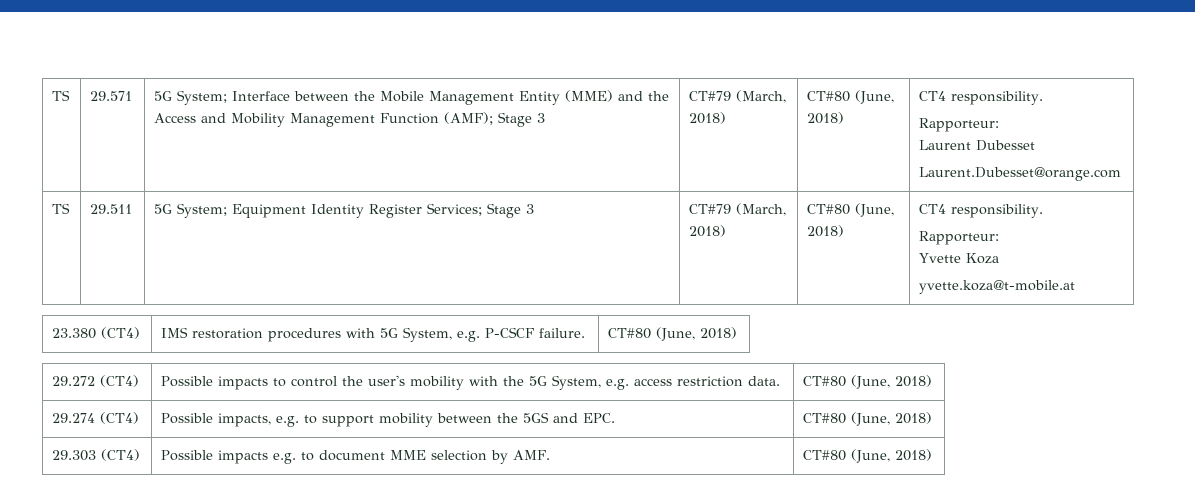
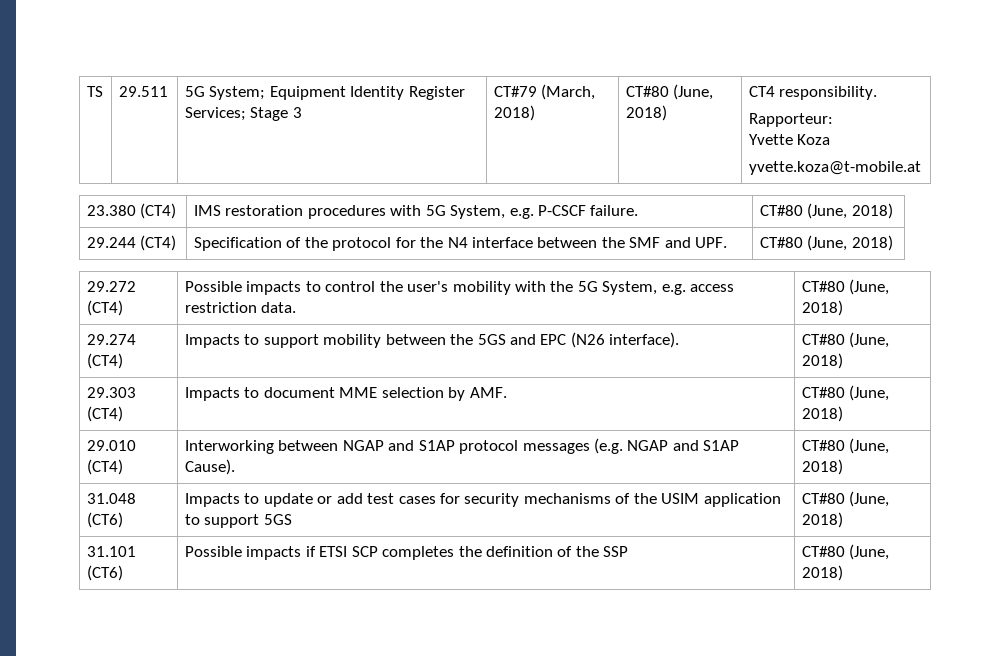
[52,90,71,101] [90,91,133,101] [154,90,670,105] [154,112,546,127] [689,90,787,103] [689,112,727,124] [807,90,895,104] [807,112,845,124] [919,91,1044,105] [919,118,1000,132] [919,140,1036,151] [919,167,1122,181] [52,203,71,214] TS | 29.571 | 5G System; Interface between the Mobile Management Entity (MME) and the Access and Mobility Management Function (AMF); Stage 3 | CT#79 (March, 2018) | CT#80 (June, 2018) | CT4 responsibility. // Rapporteur: // Laurent Dubesset // Laurent.Dubesset@orange.com // TS -> [86,86,103,97] TS
(738, 333) none -> [86,235,177,251] [193,237,728,251] [759,235,893,251] // 29.244 (CT4) | Specification of the protocol for the N4 interface between the SMF and UPF. | CT#80 (June, 2018)
[161,413,300,427] Possible impacts, e.g. -> [184,334,240,348] Impacts
[583,413,616,423] EPC. -> [540,332,680,348] EPC (N26 interface).
[161,450,297,464] Possible impacts e.g. -> [184,387,240,401] Impacts
(933, 455) none -> [86,440,136,451] [86,459,123,475] [184,438,740,454] [184,459,235,475] [801,438,890,454] [801,459,843,475] [86,493,136,504] [86,512,123,528] [184,493,781,507] [184,514,292,528] [801,491,890,507] [801,512,843,528] [86,546,136,557] [86,565,123,581] [184,546,629,560] [801,544,890,560] [801,565,843,581] // 29.010 (CT4) | Interworking between NGAP and S1AP protocol messages (e.g. NGAP and S1AP Cause). | CT#80 (June, 2018) // 31.048 (CT6) | Impacts to update or add test cases for security mechanisms of the USIM application to support 5GS | CT#80 (June, 2018) // 31.101 (CT6) | Possible impacts if ETSI SCP completes the definition of the SSP | CT#80 (June, 2018)

